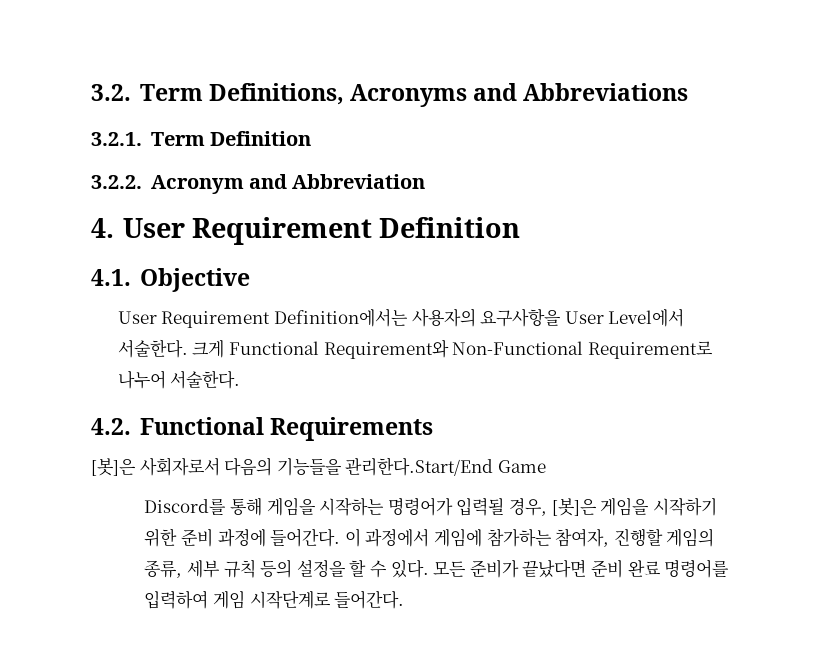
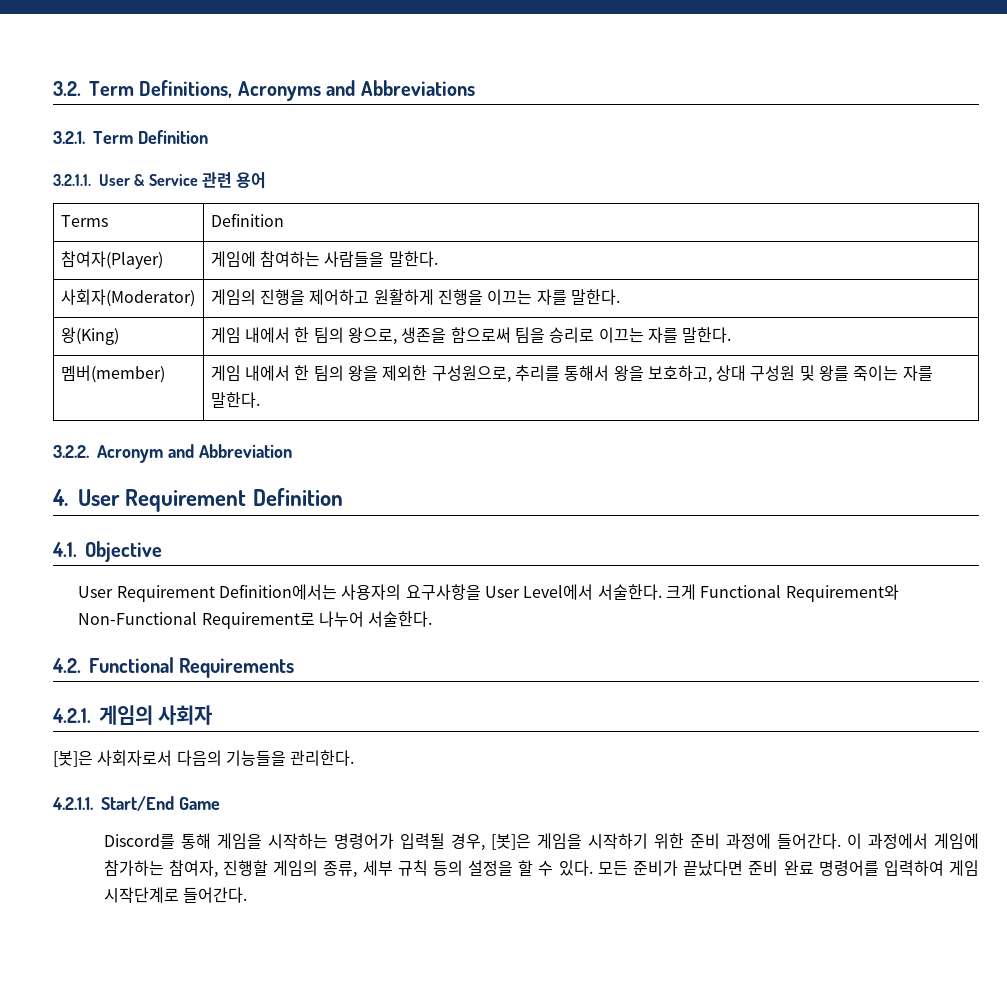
(311, 138) none -> [53,172,267,189] [60,215,108,227] [210,213,284,227] [60,251,163,269] [210,251,438,267] [60,289,195,307] [210,289,620,305] [60,327,119,345] [210,327,732,345] [60,365,165,383] [210,365,933,383] [210,392,260,408] // 3.2.1.1. User & Service 관련 용어 // Terms | Definition // 참여자(Player) | 게임에 참여하는 사람들을 말한다. // 사회자(Moderator) | 게임의 진행을 제어하고 원활하게 진행을 이끄는 자를 말한다. // 왕(King) | 게임 내에서 한 팀의 왕으로, 생존을 함으로써 팀을 승리로 이끄는 자를 말한다. // 멤버(member) | 게임 내에서 한 팀의 왕을 제외한 구성원으로, 추리를 통해서 왕을 보호하고, 상대 구성원 및 왕를 죽이는 자를 말한다.
(433, 429) none -> [52,705,213,725] // 4.2.1. 게임의 사회자
[345,457,494,476] 관리한다.Start/End -> [290,750,355,766] [52,796,174,811] 관리한다. // 4.2.1.1. Start/End

